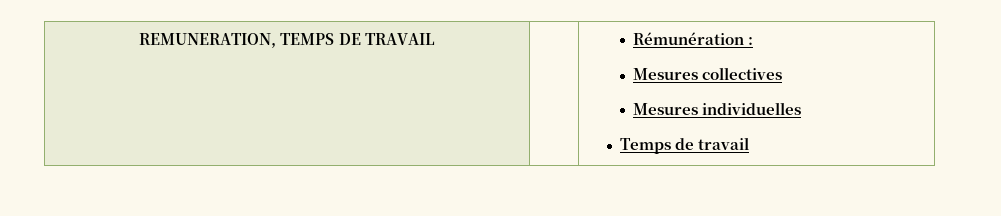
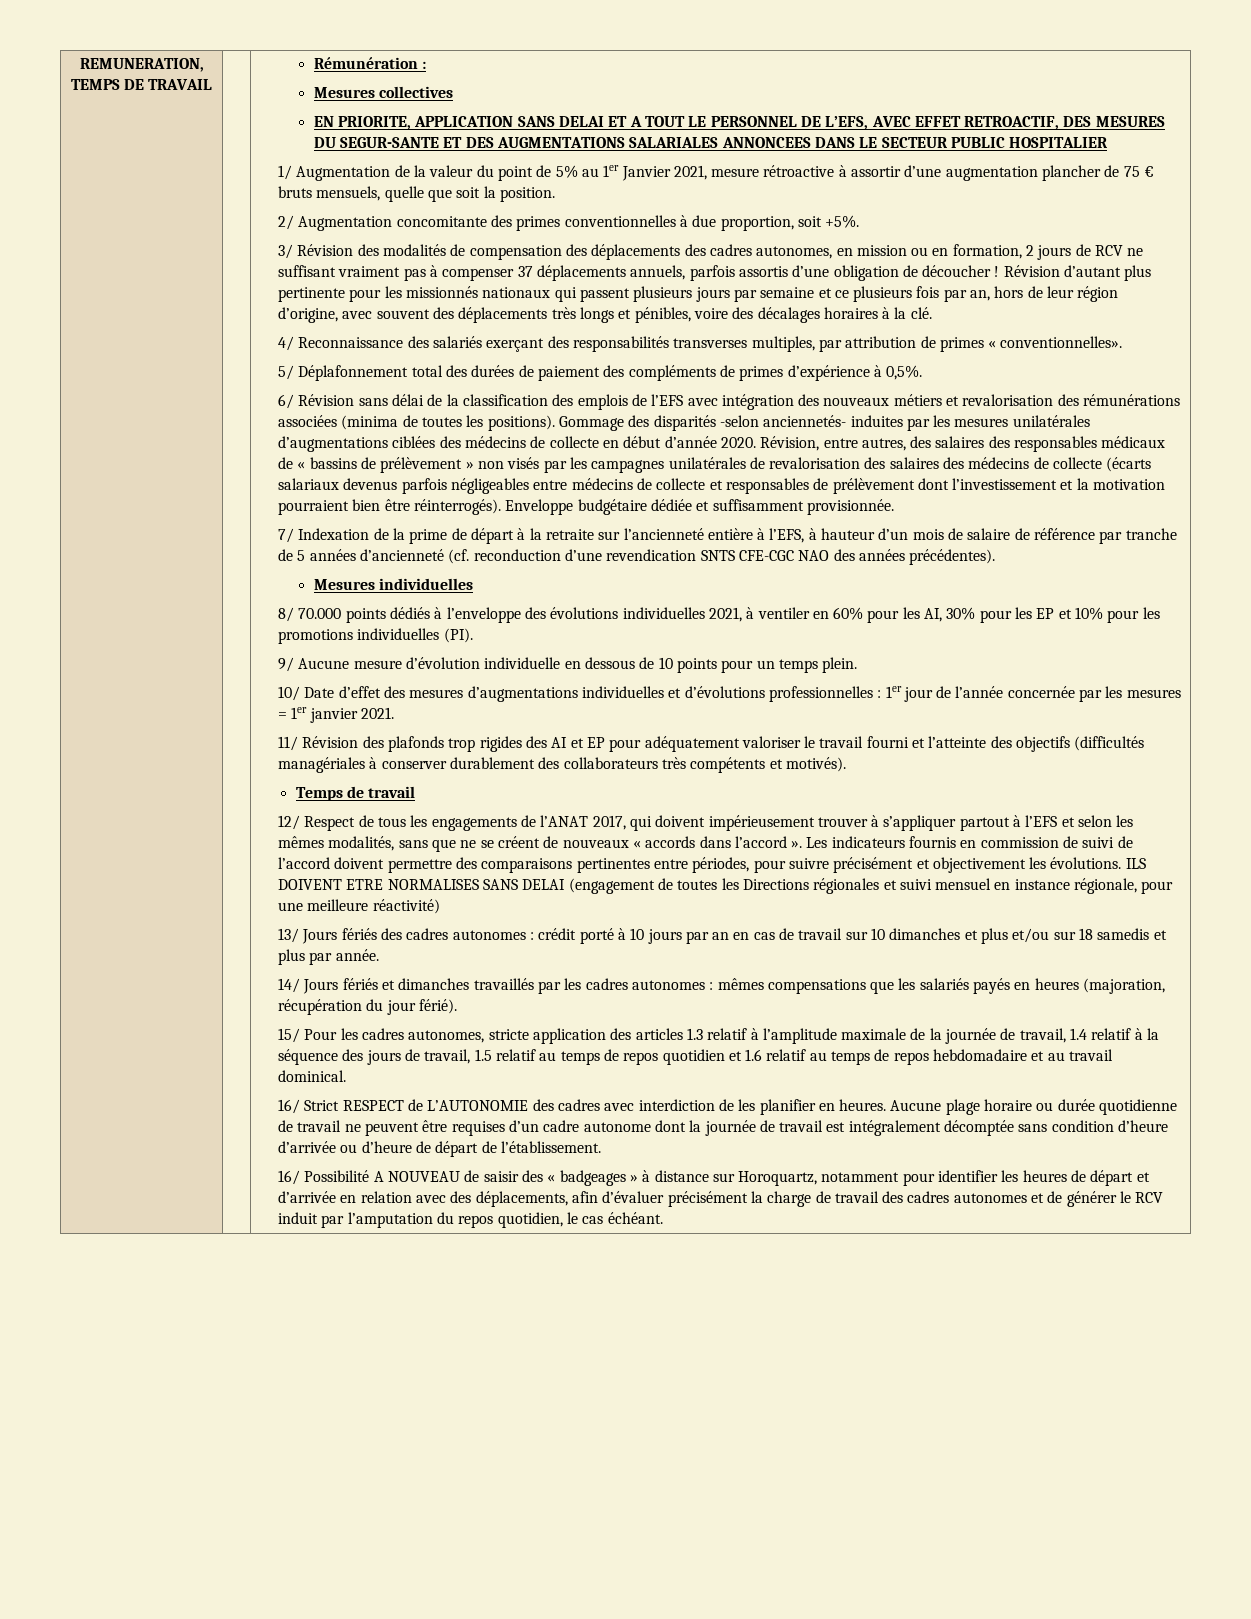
[633,102,802,115] [620,137,750,154] Mesures individuelles // Temps de travail -> [313,116,1165,130] [313,137,1109,148] [278,165,1155,181] [278,186,555,202] [278,215,860,231] [278,244,1144,260] [278,265,1152,281] [278,286,1119,302] [278,307,932,323] [278,336,1123,352] [278,365,923,381] [278,394,1181,410] [278,415,1090,431] [278,436,1166,452] [278,457,1152,473] [278,478,1166,494] [278,499,894,515] [278,528,1177,544] [278,549,996,565] [313,578,473,590] [278,607,1160,623] [278,628,473,644] [278,657,858,673] [278,686,1181,702] [278,707,394,723] [278,736,1145,752] [278,757,846,773] [295,786,416,801] [278,815,1134,831] [278,836,1133,852] [278,857,1146,873] [278,878,1174,894] [278,899,440,914] [278,928,1167,944] [278,949,379,965] [278,978,1166,994] [278,999,457,1015] [278,1028,1160,1044] [278,1049,1114,1065] [278,1070,347,1082] [278,1099,1178,1115] [278,1120,1169,1136] [278,1141,601,1157] [278,1170,1150,1186] [278,1191,1164,1207] [278,1212,663,1228] EN PRIORITE, APPLICATION SANS DELAI ET A TOUT LE PERSONNEL DE L’EFS, AVEC EFFET RETROACTIF, DES MESURES DU SEGUR-SANTE ET DES AUGMENTATIONS SALARIALES ANNONCEES DANS LE SECTEUR PUBLIC HOSPITALIER // 1/ Augmentation de la valeur du point de 5% au 1er Janvier 2021, mesure rétroactive à assortir d’une augmentation plancher de 75 € bruts mensuels, quelle que soit la position. // 2/ Augmentation concomitante des primes conventionnelles à due proportion, soit +5%. // 3/ Révision des modalités de compensation des déplacements des cadres autonomes, en mission ou en formation, 2 jours de RCV ne suffisant vraiment pas à compenser 37 déplacements annuels, parfois assortis d’une obligation de découcher ! Révision d’autant plus pertinente pour les missionnés nationaux qui passent plusieurs jours par semaine et ce plusieurs fois par an, hors de leur région d’origine, avec souvent des déplacements très longs et pénibles, voire des décalages horaires à la clé. // 4/ Reconnaissance des salariés exerçant des responsabilités transverses multiples, par attribution de primes « conventionnelles». // 5/ Déplafonnement total des durées de paiement des compléments de primes d’expérience à 0,5%. // 6/ Révision sans délai de la classification des emplois de l’EFS avec intégration des nouveaux métiers et revalorisation des rémunérations associées (minima de toutes les positions). Gommage des disparités -selon anciennetés- induites par les mesures unilatérales d’augmentations ciblées des médecins de collecte en début d’année 2020. Révision, entre autres, des salaires des responsables médicaux de « bassins de prélèvement » non visés par les campagnes unilatérales de revalorisation des salaires des médecins de collecte (écarts salariaux devenus parfois négligeables entre médecins de collecte et responsables de prélèvement dont l’investissement et la motivation pourraient bien être réinterrogés). Enveloppe budgétaire dédiée et suffisamment provisionnée. // 7/ Indexation de la prime de départ à la retraite sur l’ancienneté entière à l’EFS, à hauteur d’un mois de salaire de référence par tranche de 5 années d’ancienneté (cf. reconduction d’une revendication SNTS CFE-CGC NAO des années précédentes). // Mesures individuelles // 8/ 70.000 points dédiés à l’enveloppe des évolutions individuelles 2021, à ventiler en 60% pour les AI, 30% pour les EP et 10% pour les promotions individuelles (PI). // 9/ Aucune mesure d’évolution individuelle en dessous de 10 points pour un temps plein. // 10/ Date d’effet des mesures d’augmentations individuelles et d’évolutions professionnelles : 1er jour de l’année concernée par les mesures = 1er janvier 2021. // 11/ Révision des plafonds trop rigides des AI et EP pour adéquatement valoriser le travail fourni et l’atteinte des objectifs (difficultés managériales à conserver durablement des collaborateurs très compétents et motivés). // Temps de travail // 12/ Respect de tous les engagements de l’ANAT 2017, qui doivent impérieusement trouver à s’appliquer partout à l’EFS et selon les mêmes modalités, sans que ne se créent de nouveaux « accords dans l’accord ». Les indicateurs fournis en commission de suivi de l’accord doivent permettre des comparaisons pertinentes entre périodes, pour suivre précisément et objectivement les évolutions. ILS DOIVENT ETRE NORMALISES SANS DELAI (engagement de toutes les Directions régionales et suivi mensuel en instance régionale, pour une meilleure réactivité) // 13/ Jours fériés des cadres autonomes : crédit porté à 10 jours par an en cas de travail sur 10 dimanches et plus et/ou sur 18 samedis et plus par année. // 14/ Jours fériés et dimanches travaillés par les cadres autonomes : mêmes compensations que les salariés payés en heures (majoration, récupération du jour férié). // 15/ Pour les cadres autonomes, stricte application des articles 1.3 relatif à l’amplitude maximale de la journée de travail, 1.4 relatif à la séquence des jours de travail, 1.5 relatif au temps de repos quotidien et 1.6 relatif au temps de repos hebdomadaire et au travail dominical. // 16/ Strict RESPECT de L’AUTONOMIE des cadres avec interdiction de les planifier en heures. Aucune plage horaire ou durée quotidienne de travail ne peuvent être requises d’un cadre autonome dont la journée de travail est intégralement décomptée sans condition d’heure d’arrivée ou d’heure de départ de l’établissement. // 16/ Possibilité A NOUVEAU de saisir des « badgeages » à distance sur Horoquartz, notamment pour identifier les heures de départ et d’arrivée en relation avec des déplacements, afin d’évaluer précisément la charge de travail des cadres autonomes et de générer le RCV induit par l’amputation du repos quotidien, le cas échéant.

